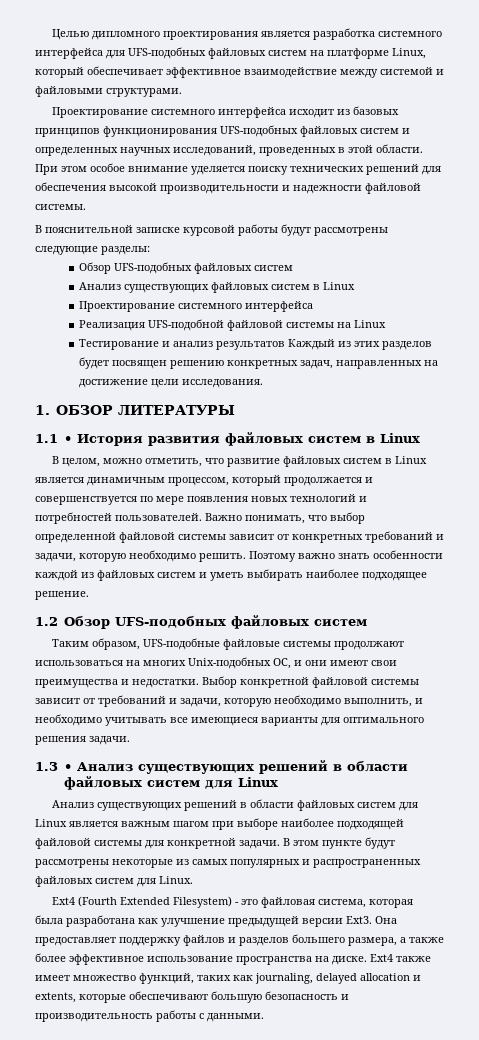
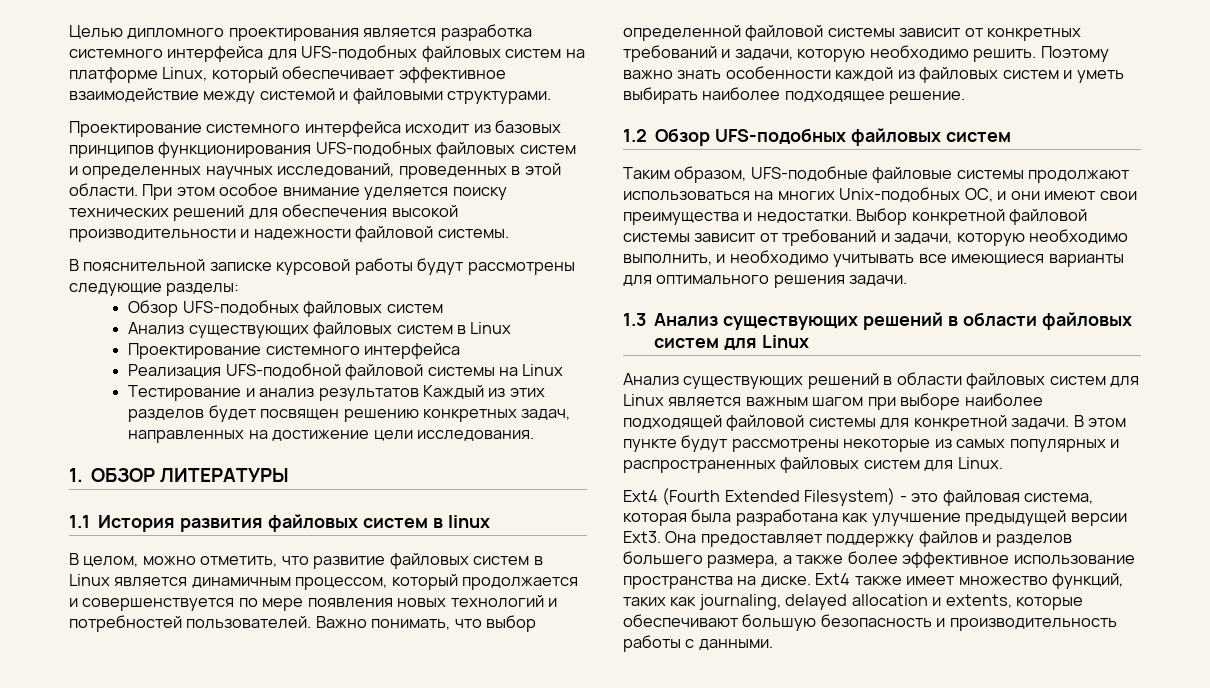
[63,436,72,443] • -> (90, 521) none
[379,433,420,443] Linux -> [447,515,490,528] linux
[63,764,72,771] • -> (646, 319) none

